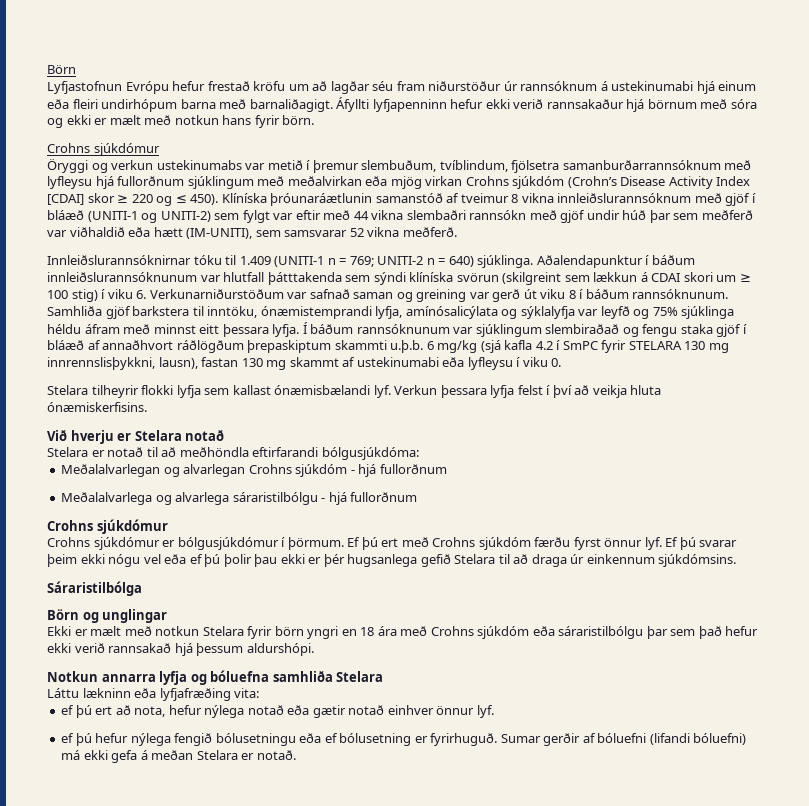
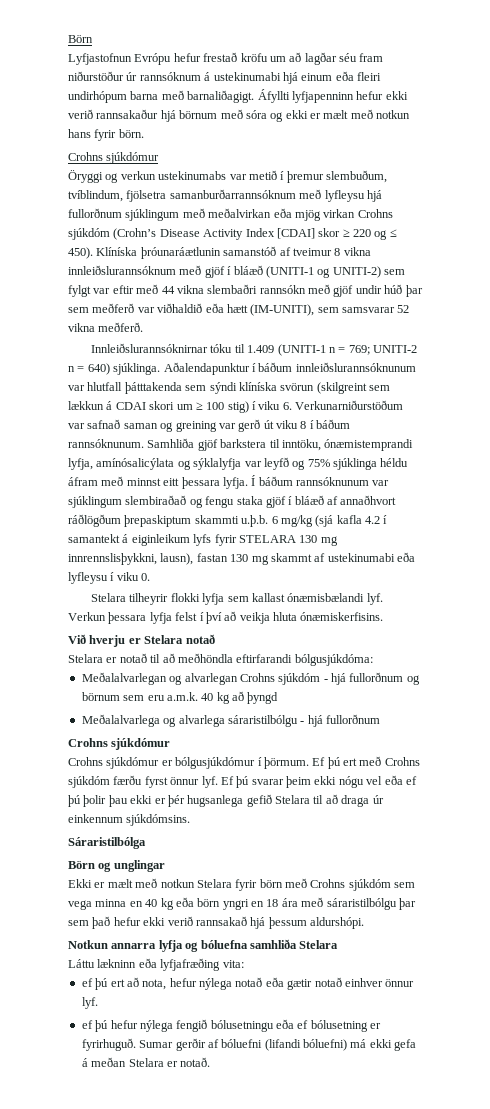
[562,341,598,350] SmPC -> [68,534,212,546] samantekt á eiginleikum lyfs
(447, 469) none -> [406,675,420,685] [81,691,279,704] og börnum sem eru a.m.k. 40 kg að þyngd
(304, 631) none -> [285,878,416,891] [68,897,221,910] með Crohns sjúkdóm sem vega minna en 40 kg eða börn
[430,626,555,639] Crohns sjúkdóm eða -> (324, 902) none

